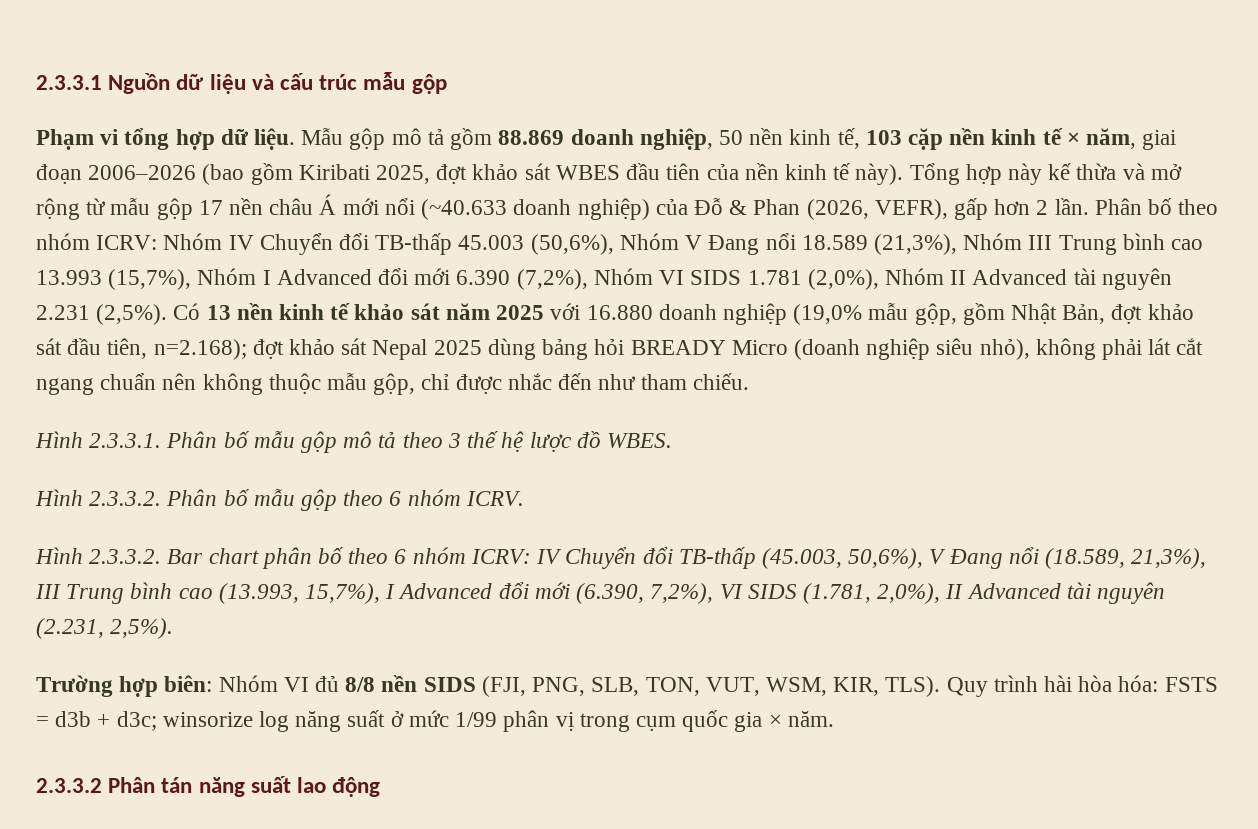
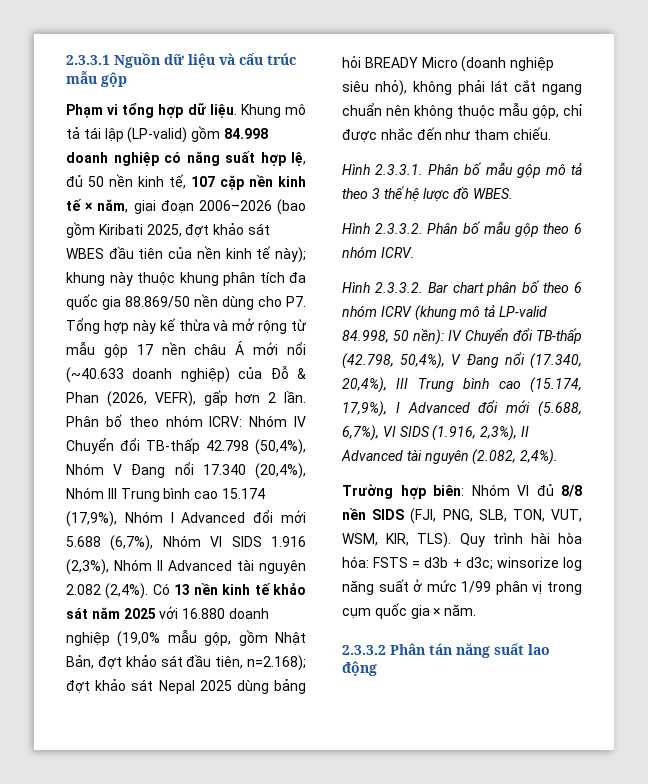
[301,128,713,150] Mẫu gộp mô tả gồm 88.869 doanh nghiệp, -> [240,104,306,118] [66,126,268,143] [66,151,306,166] [66,175,83,187] Khung mô tả tái lập (LP-valid) gồm 84.998 doanh nghiệp có năng suất hợp lệ, đủ
[865,130,902,145] 103 -> [191,176,215,187] 107
[855,163,904,185] này). -> [275,247,306,263] [66,271,306,286] [66,294,306,310] này); khung này thuộc khung phân tích đa quốc gia 88.869/50 nền dùng cho P7.
[458,234,614,255] 45.003 (50,6%), -> [206,439,306,455] 42.798 (50,4%),
[801,234,957,255] 18.589 (21,3%), -> [202,463,306,479] 17.340 (20,4%),
[36,269,192,290] 13.993 (15,7%), -> [221,488,265,499] [66,511,117,527] 15.174 (17,9%),
[456,269,588,290] 6.390 (7,2%), -> [66,535,154,551] 5.688 (6,7%),
[747,269,879,290] 1.781 (2,0%), -> [271,536,306,547] [66,559,109,575] 1.916 (2,3%),
[36,304,168,325] 2.231 (2,5%). -> [66,583,149,599] 2.082 (2,4%).
[470,547,1207,569] [35,582,1165,604] [36,618,174,639] ICRV: IV Chuyển đổi TB-thấp (45.003, 50,6%), V Đang nổi (18.589, 21,3%), III Trung bình cao (13.993, 15,7%), I Advanced đổi mới (6.390, 7,2%), VI SIDS (1.781, 2,0%), II Advanced tài nguyên (2.231, 2,5%). -> [380,305,547,321] [342,328,582,345] [342,352,582,369] [342,377,582,393] [342,400,582,417] [342,425,529,441] [341,449,559,465] ICRV (khung mô tả LP-valid 84.998, 50 nền): IV Chuyển đổi TB-thấp (42.798, 50,4%), V Đang nổi (17.340, 20,4%), III Trung bình cao (15.174, 17,9%), I Advanced đổi mới (5.688, 6,7%), VI SIDS (1.916, 2,3%), II Advanced tài nguyên (2.082, 2,4%).

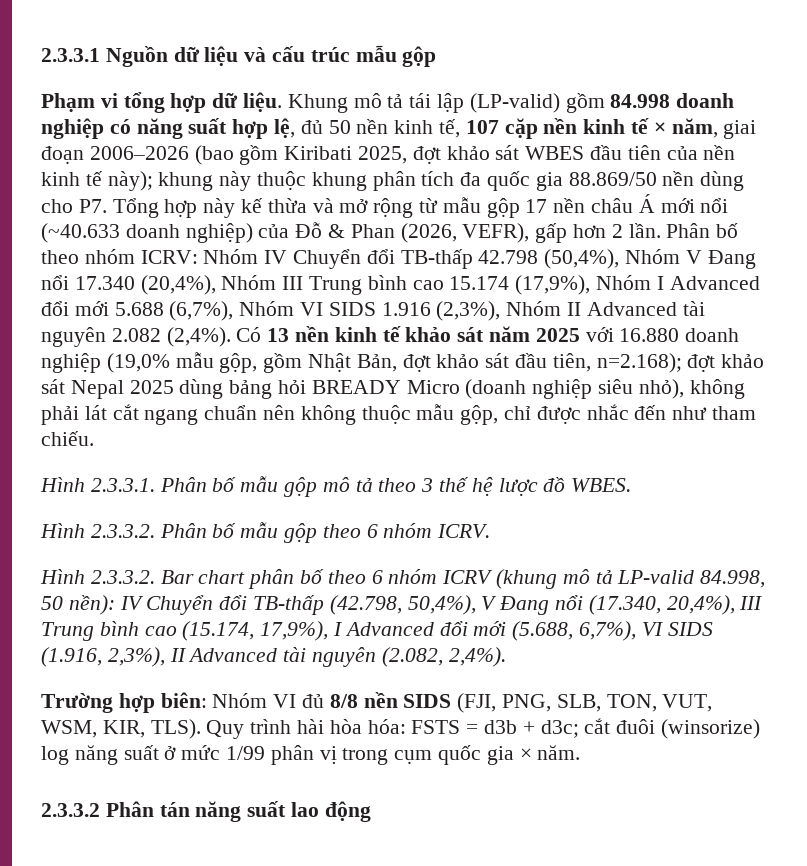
[496,557,559,568] winsorize -> [584,718,761,739] cắt đuôi (winsorize)

